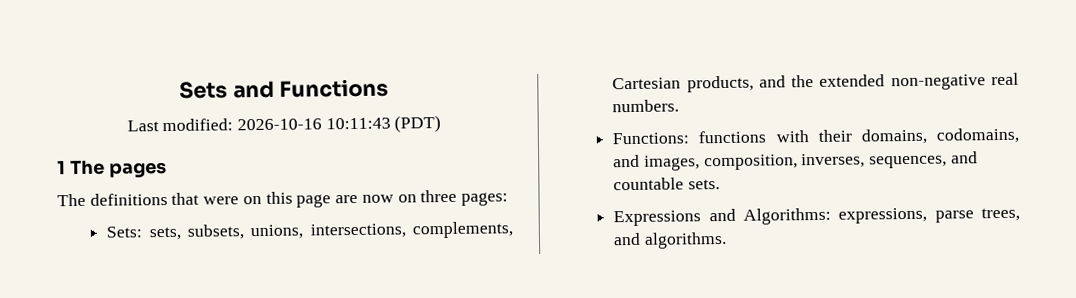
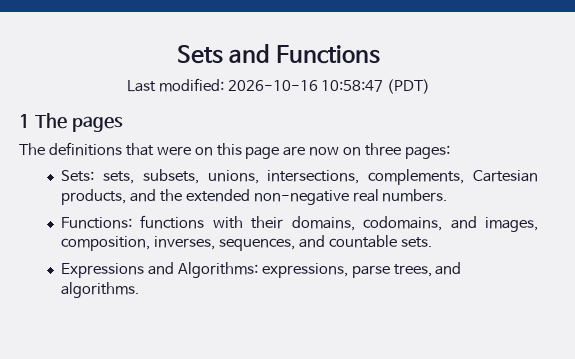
[325,117,391,130] 10:11:43 -> [321,80,384,92] 10:58:47

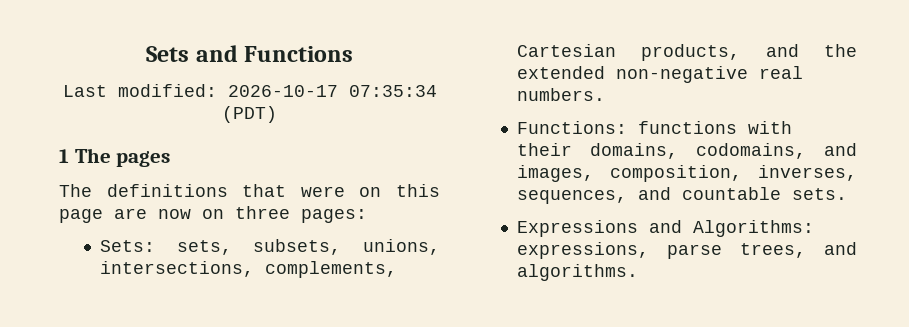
[227,80,384,92] 2026-10-16 10:58:47 -> [227,85,437,97] 2026-10-17 07:35:34

